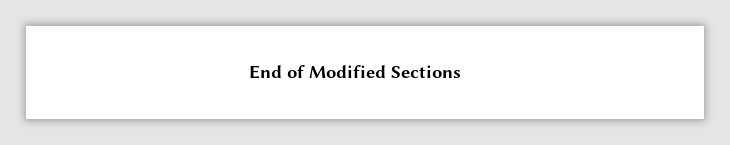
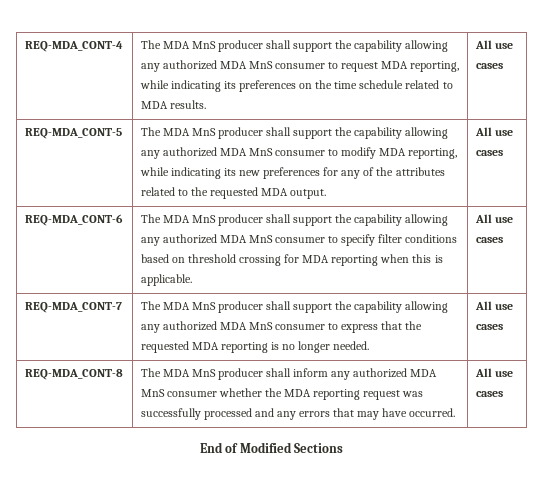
(249, 72) none -> [24,41,123,52] [140,40,449,52] [140,60,460,72] [139,80,453,92] [140,100,206,109] [474,40,513,49] [475,63,503,69] [24,128,122,139] [140,127,449,139] [140,147,458,159] [139,167,445,179] [140,187,327,199] [474,127,513,136] [475,150,503,156] [24,214,123,226] [140,214,449,226] [140,234,458,246] [140,254,443,266] [140,274,192,286] [474,214,513,223] [475,237,503,243] [24,302,122,313] [140,301,449,313] [140,321,423,333] [140,341,370,353] [474,301,513,310] [475,324,503,330] [24,369,123,380] [140,368,438,380] [140,388,424,400] [140,408,456,420] [474,368,513,377] [475,391,503,397] REQ-MDA_CONT-4 | The MDA MnS producer shall support the capability allowing any authorized MDA MnS consumer to request MDA reporting, while indicating its preferences on the time schedule related to MDA results. | All use cases // REQ-MDA_CONT-5 | The MDA MnS producer shall support the capability allowing any authorized MDA MnS consumer to modify MDA reporting, while indicating its new preferences for any of the attributes related to the requested MDA output. | All use cases // REQ-MDA_CONT-6 | The MDA MnS producer shall support the capability allowing any authorized MDA MnS consumer to specify filter conditions based on threshold crossing for MDA reporting when this is applicable. | All use cases // REQ-MDA_CONT-7 | The MDA MnS producer shall support the capability allowing any authorized MDA MnS consumer to express that the requested MDA reporting is no longer needed. | All use cases // REQ-MDA_CONT-8 | The MDA MnS producer shall inform any authorized MDA MnS consumer whether the MDA reporting request was successfully processed and any errors that may have occurred. | All use cases //

